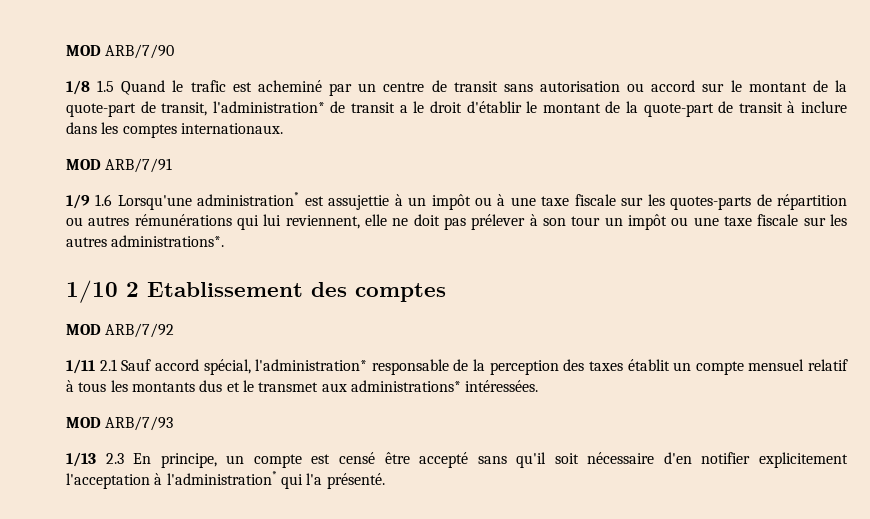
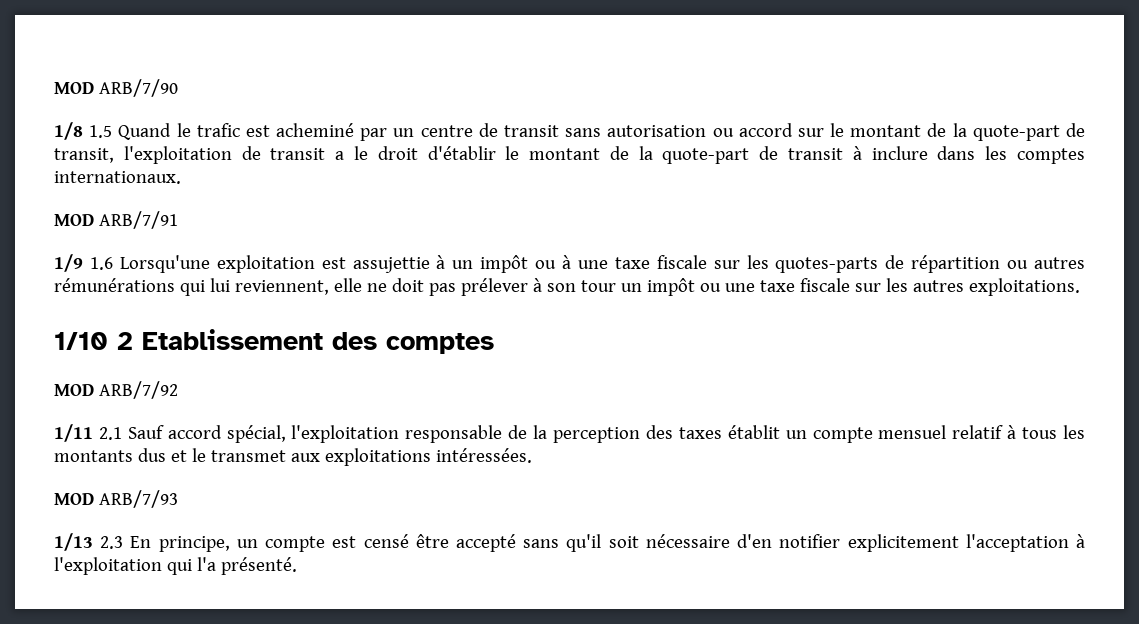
[212,101,325,113] l'administration* -> [123,146,232,164] l'exploitation
[197,192,300,206] administration* -> [216,255,315,273] exploitation
[111,235,225,247] administrations*. -> [968,278,1080,296] exploitations.
[255,359,368,371] l'administration* -> [291,425,400,443] l'exploitation
[350,380,461,392] administrations* -> [324,448,431,466] exploitations
[166,471,277,485] l'administration* -> [54,557,162,575] l'exploitation

